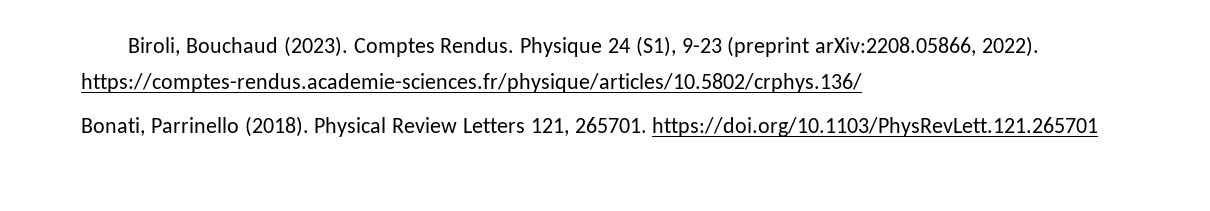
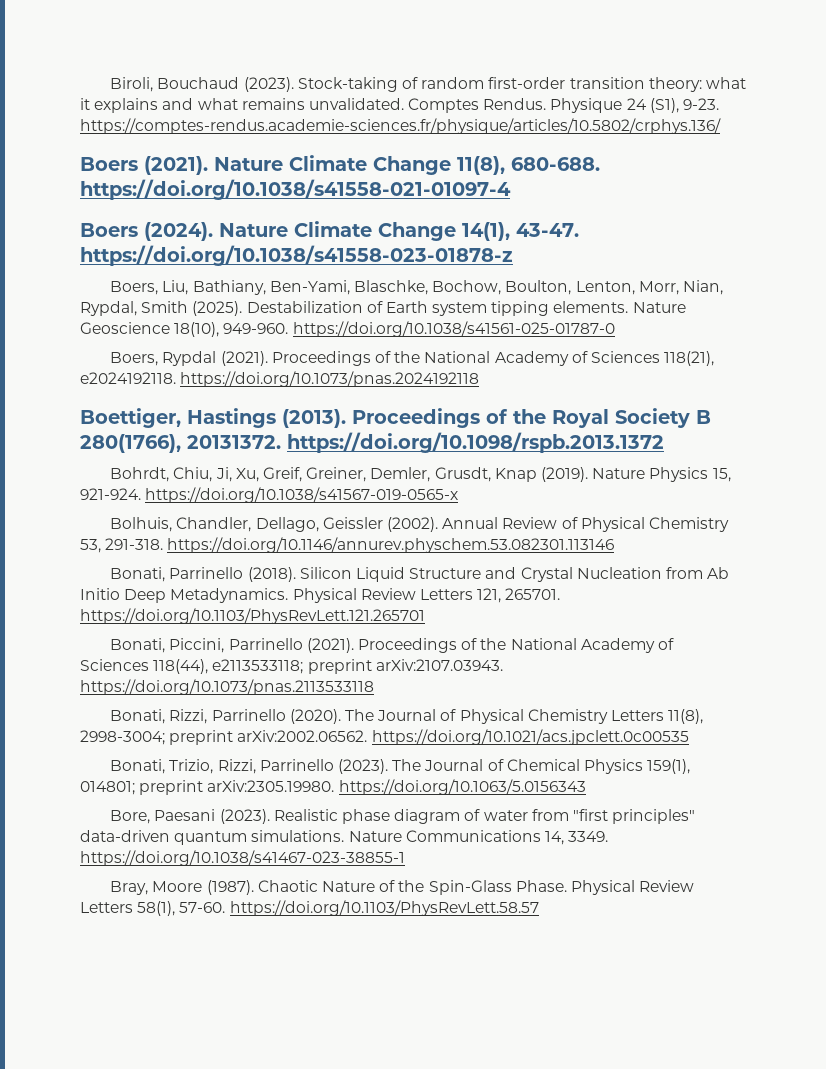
(348, 46) none -> [297,77,746,92] [80,98,404,113] Stock-taking of random first-order transition theory: what it explains and what remains unvalidated.
[681,36,1040,57] [81,73,862,93] [81,116,309,137] 9-23 (preprint arXiv:2208.05866, 2022). https://comptes-rendus.academie-sciences.fr/physique/articles/10.5802/crphys.136/ // Bonati, Parrinello (2018). -> [683,98,720,110] [80,118,721,134] [80,155,600,175] [80,179,511,200] [80,221,579,241] [80,245,513,266] [110,280,723,295] [80,301,686,316] [80,321,615,337] [110,351,715,366] [80,371,480,387] [80,408,711,428] [80,432,664,453] [110,467,731,482] [80,487,459,503] [110,517,729,532] [80,537,615,553] [110,567,730,582] [80,588,289,603] 9-23. https://comptes-rendus.academie-sciences.fr/physique/articles/10.5802/crphys.136/ // Boers (2021). Nature Climate Change 11(8), 680-688. https://doi.org/10.1038/s41558-021-01097-4 // Boers (2024). Nature Climate Change 14(1), 43-47. https://doi.org/10.1038/s41558-023-01878-z // Boers, Liu, Bathiany, Ben-Yami, Blaschke, Bochow, Boulton, Lenton, Morr, Nian, Rypdal, Smith (2025). Destabilization of Earth system tipping elements. Nature Geoscience 18(10), 949-960. https://doi.org/10.1038/s41561-025-01787-0 // Boers, Rypdal (2021). Proceedings of the National Academy of Sciences 118(21), e2024192118. https://doi.org/10.1073/pnas.2024192118 // Boettiger, Hastings (2013). Proceedings of the Royal Society B 280(1766), 20131372. https://doi.org/10.1098/rspb.2013.1372 // Bohrdt, Chiu, Ji, Xu, Greif, Greiner, Demler, Grusdt, Knap (2019). Nature Physics 15, 921-924. https://doi.org/10.1038/s41567-019-0565-x // Bolhuis, Chandler, Dellago, Geissler (2002). Annual Review of Physical Chemistry 53, 291-318. https://doi.org/10.1146/annurev.physchem.53.082301.113146 // Bonati, Parrinello (2018). Silicon Liquid Structure and Crystal Nucleation from Ab Initio Deep Metadynamics.
(1099, 127) none -> [110,638,674,653] [80,659,503,674] [80,679,374,695] [110,709,704,724] [80,729,689,745] [110,759,691,774] [80,779,586,795] [110,809,696,824] [80,830,609,845] [80,850,405,866] [110,880,695,895] [80,900,539,916] // Bonati, Piccini, Parrinello (2021). Proceedings of the National Academy of Sciences 118(44), e2113533118; preprint arXiv:2107.03943. https://doi.org/10.1073/pnas.2113533118 // Bonati, Rizzi, Parrinello (2020). The Journal of Physical Chemistry Letters 11(8), 2998-3004; preprint arXiv:2002.06562. https://doi.org/10.1021/acs.jpclett.0c00535 // Bonati, Trizio, Rizzi, Parrinello (2023). The Journal of Chemical Physics 159(1), 014801; preprint arXiv:2305.19980. https://doi.org/10.1063/5.0156343 // Bore, Paesani (2023). Realistic phase diagram of water from "first principles" data-driven quantum simulations. Nature Communications 14, 3349. https://doi.org/10.1038/s41467-023-38855-1 // Bray, Moore (1987). Chaotic Nature of the Spin-Glass Phase. Physical Review Letters 58(1), 57-60. https://doi.org/10.1103/PhysRevLett.58.57

